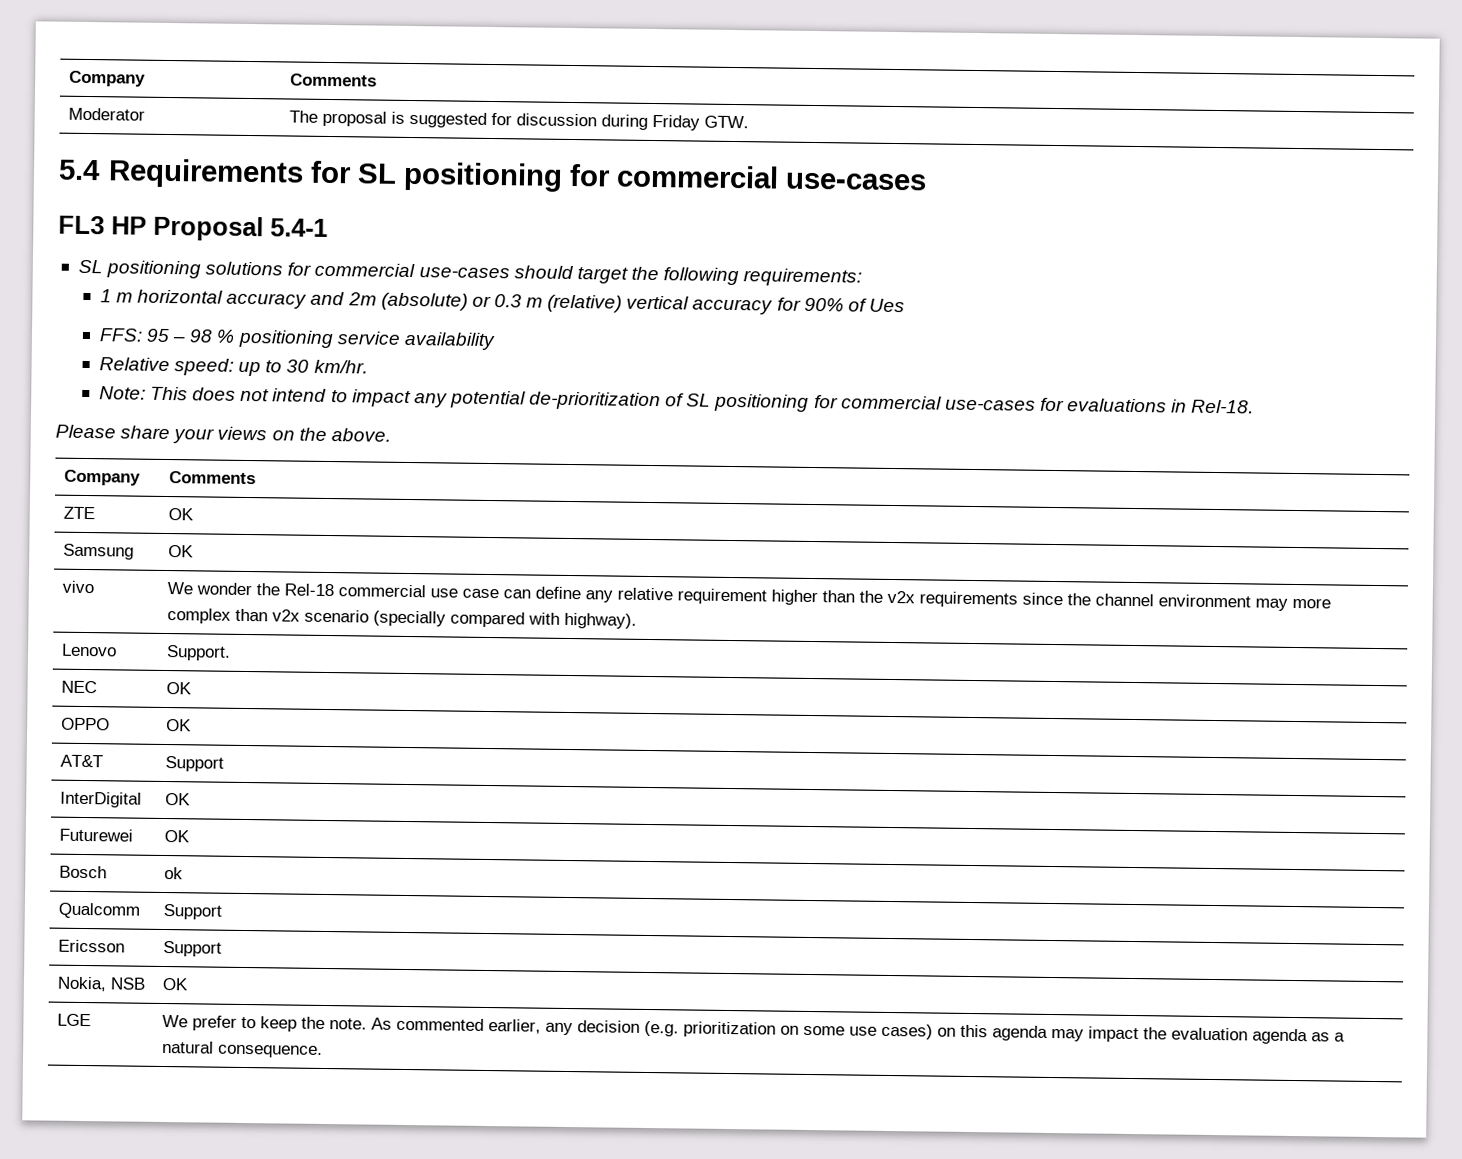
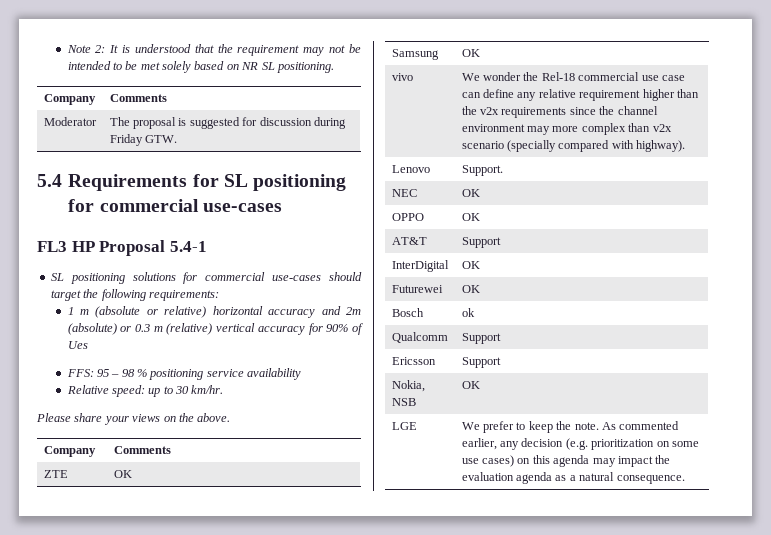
(69, 78) none -> [66,44,362,56] [67,61,334,73] Note 2: It is understood that the requirement may not be intended to be met solely based on NR SL positioning. //
(134, 297) none -> [95,306,207,318] (absolute or relative)
[98,386,1255,414] // Note: This does not intend to impact any potential de-prioritization of SL positioning for commercial use-cases for evaluations in Rel-18. -> (224, 389) none

